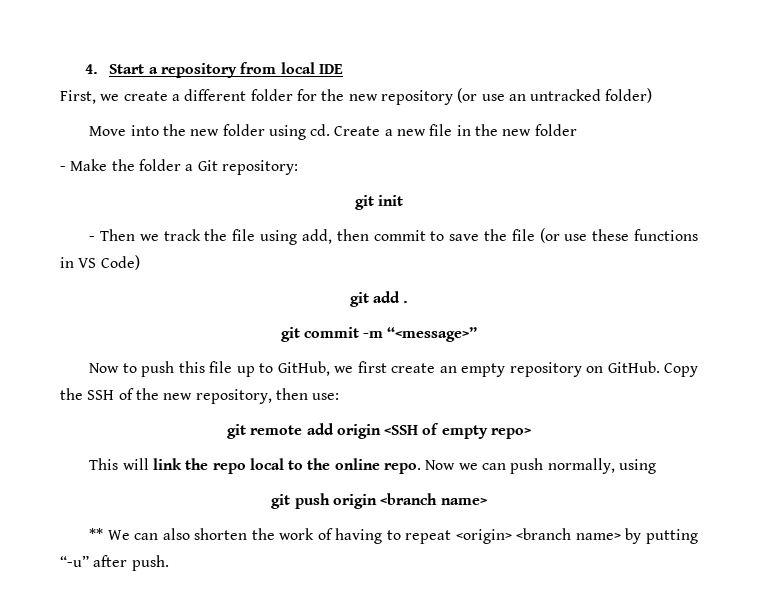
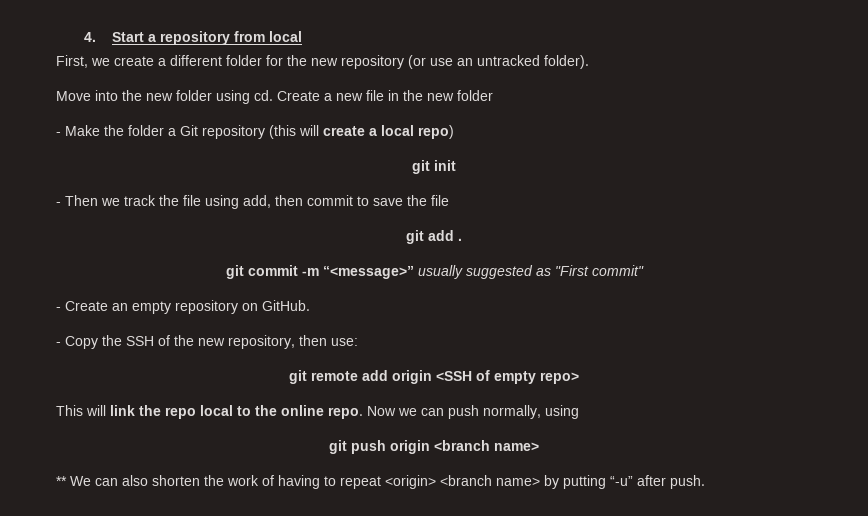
[319,64,344,74] IDE -> (302, 36) none
[605,88,653,103] folder) -> [544,55,589,69] folder).
[221,160,298,175] repository: -> [202,125,454,139] repository (this will create a local repo)
[539,228,698,243] [60,255,140,270] (or use these functions in VS Code) -> (449, 200) none
[89,361,436,377] // Now to push this file up to GitHub, we first create -> [417,265,644,279] [56,301,108,311] usually suggested as "First commit" // - Create
(660, 367) none -> [56,342,61,346] // -

